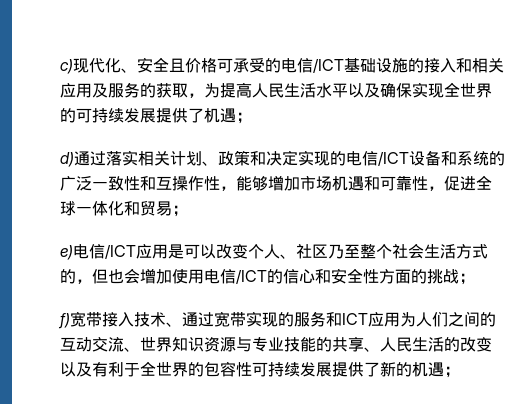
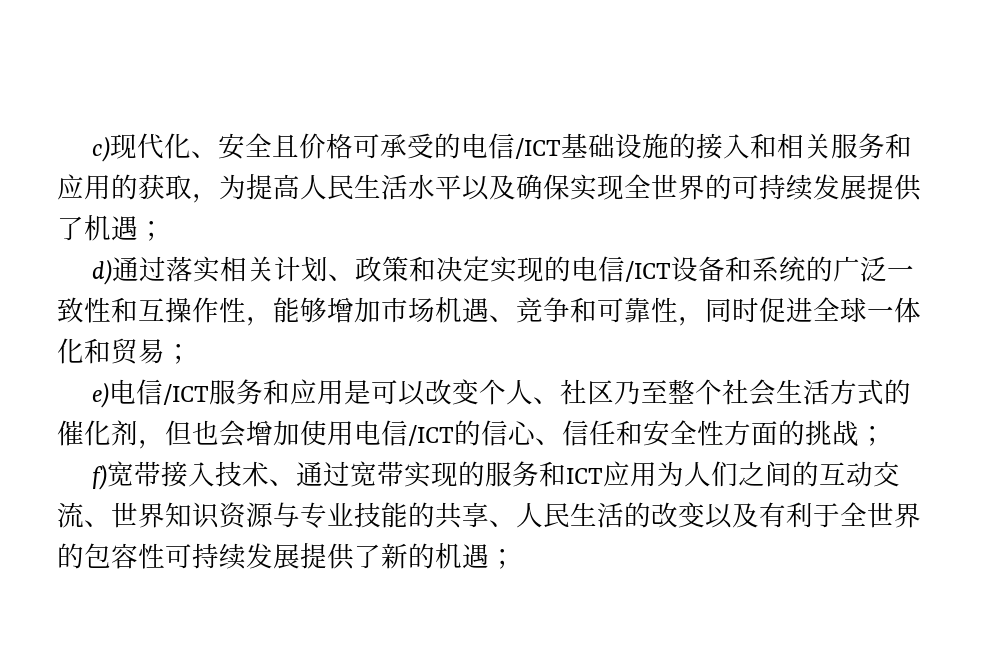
[60,82,140,98] 应用及服务 -> [831,133,913,159] [57,174,111,200] 服务和应用
(364, 183) none -> [489,297,570,323] 、竞争
(444, 188) none -> [705,298,759,323] 同时
(136, 252) none -> [209,379,291,405] 服务和
(76, 276) none -> [57,420,138,446] 催化剂
(315, 276) none -> [535,420,616,446] 、信任

